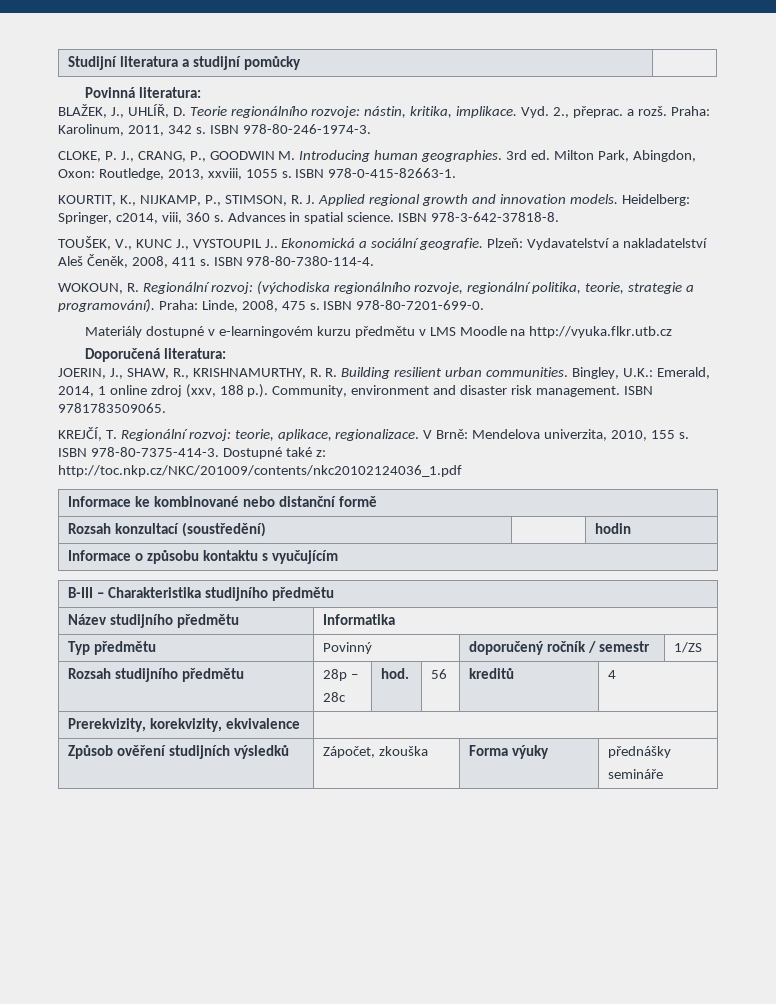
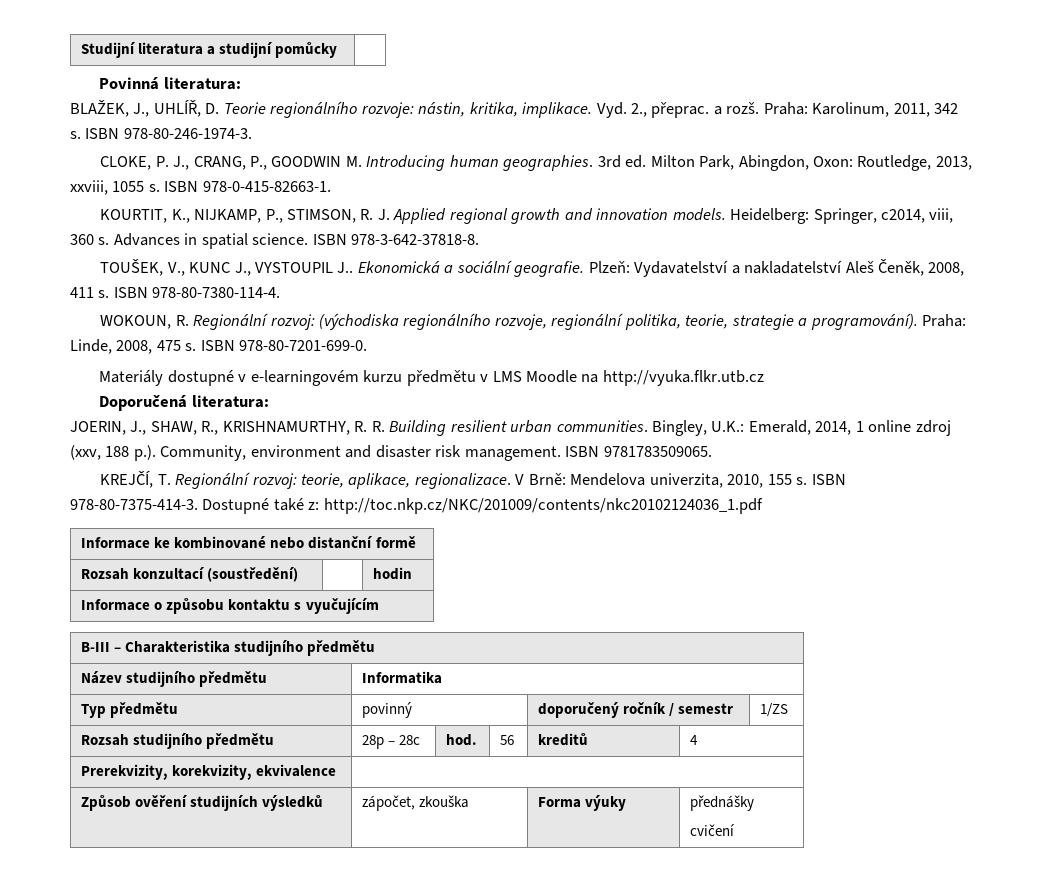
[323,642,373,654] Povinný -> [362,702,413,718] povinný
(359, 676) // -> (396, 743) none
[323,746,376,758] Zápočet, -> [362,795,416,811] zápočet,
[608,769,664,779] semináře -> [690,824,736,836] cvičení

